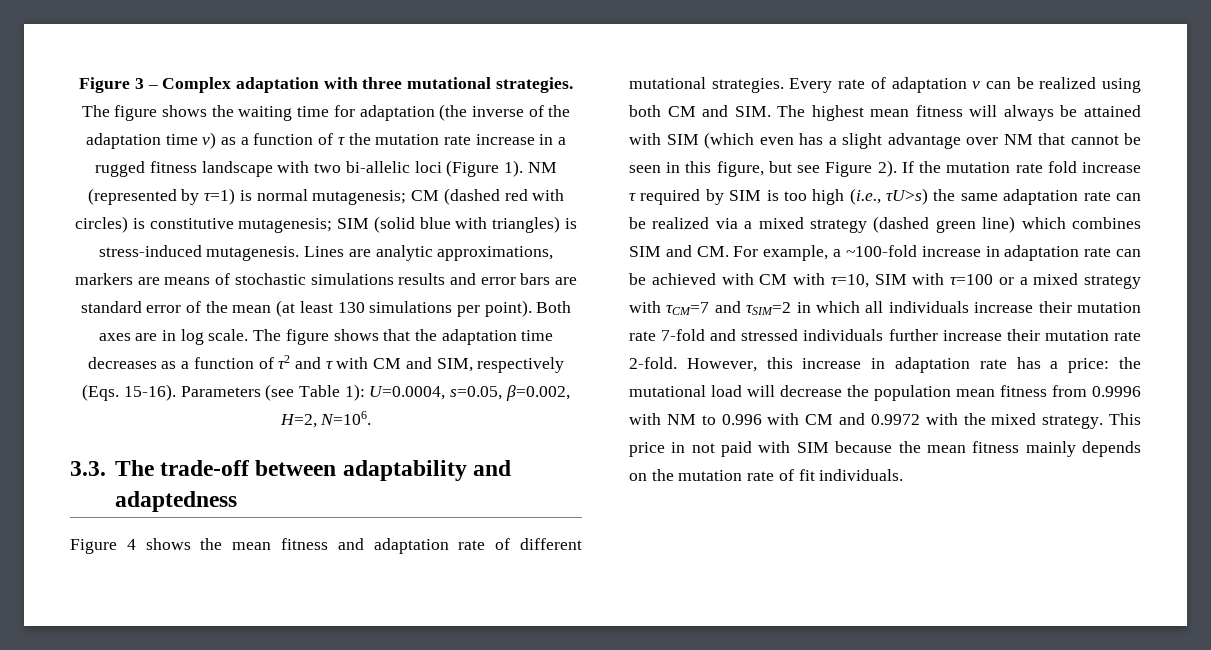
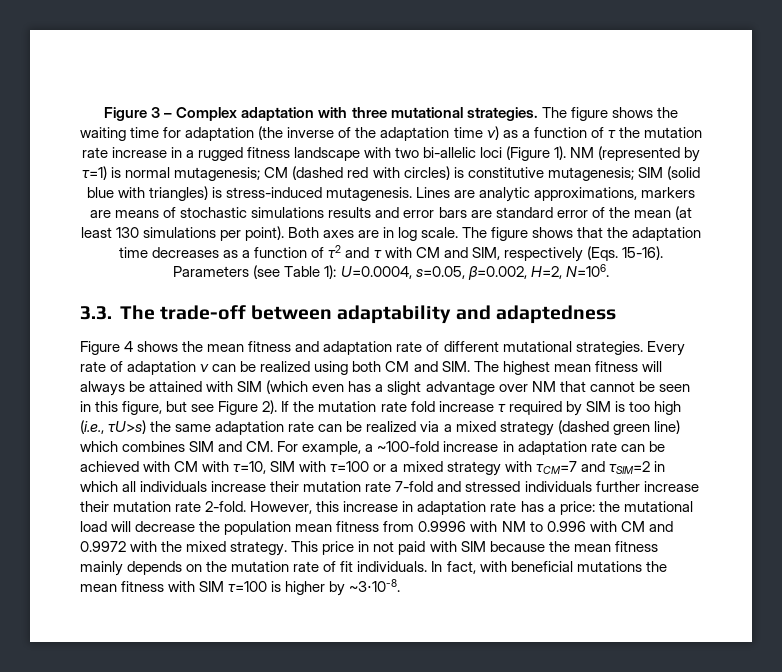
(904, 475) none -> [431,561,667,574] [80,579,401,596] In fact, with beneficial mutations the mean fitness with SIM τ=100 is higher by ~3⋅10-8.

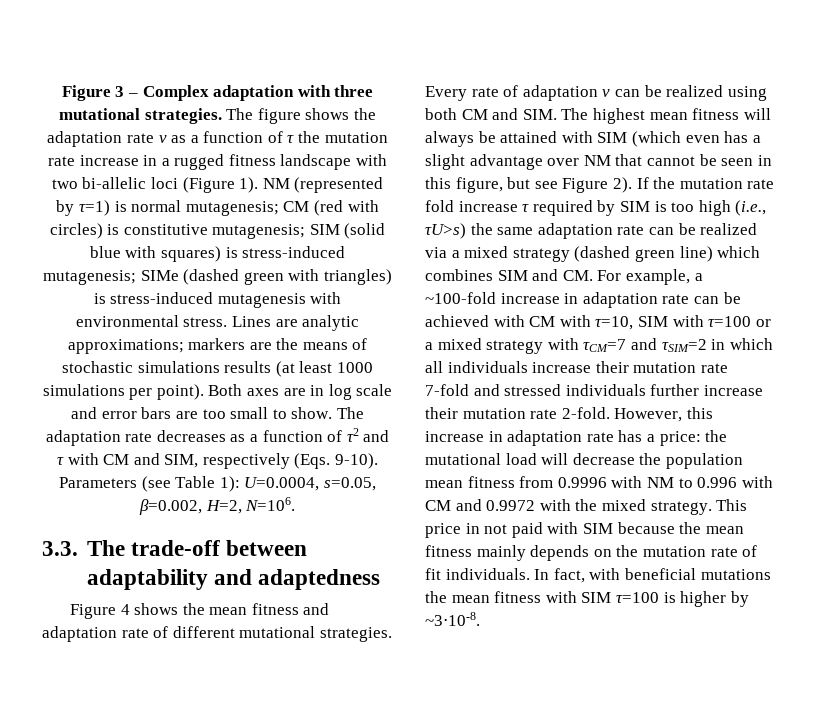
[80,126,499,141] waiting time for adaptation (the inverse of the adaptation time ν) -> [47,131,167,147] adaptation rate ν
[292,166,369,180] (dashed red -> [313,200,343,216] (red
[148,186,412,201] triangles) is stress-induced mutagenesis. -> [161,246,346,262] [43,269,392,285] [93,292,342,308] [75,315,228,327] squares) is stress-induced mutagenesis; SIMe (dashed green with triangles) is stress-induced mutagenesis with environmental stress.
[534,187,638,201] approximations, -> [67,339,184,354] approximations;
(112, 214) none -> [276,338,299,350] the
[375,207,671,218] and error bars are standard error of the mean -> (272, 367) none
[115,227,139,238] 130 -> [336,362,373,373] 1000
[421,227,702,241] [119,247,149,258] scale. The figure shows that the adaptation time -> [356,384,393,396] [71,407,364,419] [45,430,153,446] scale and error bars are too small to show. The adaptation rate
[621,246,663,260] 15-16). -> [335,453,379,469] 9-10).

